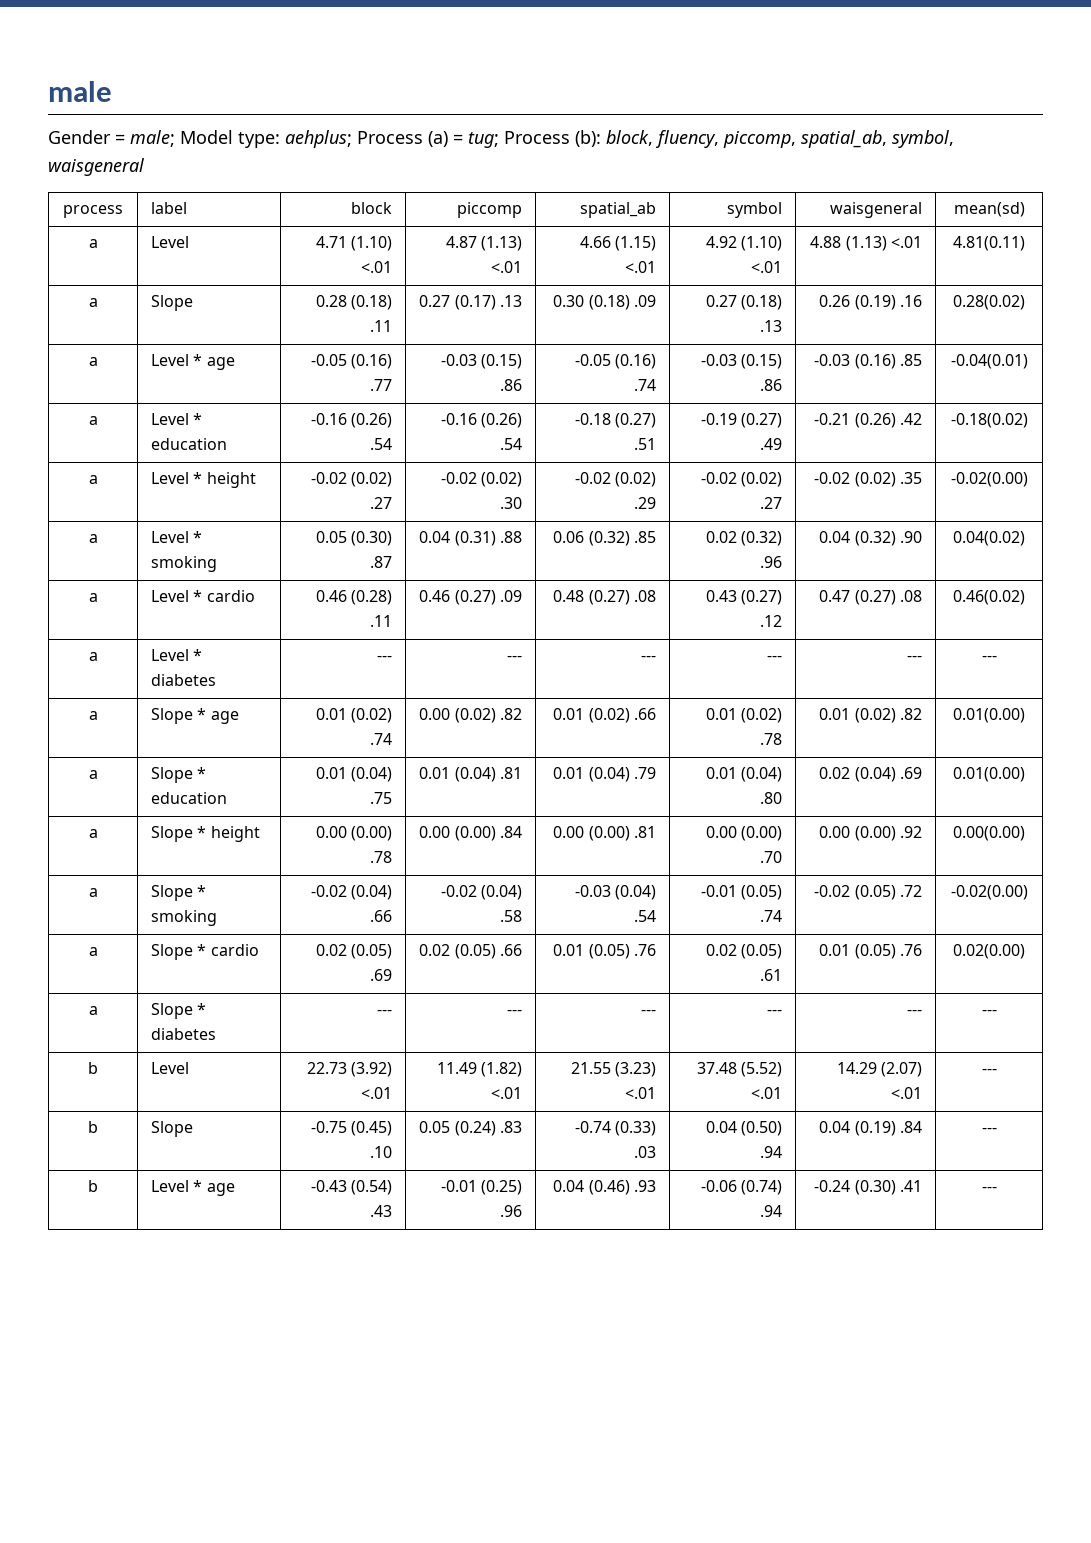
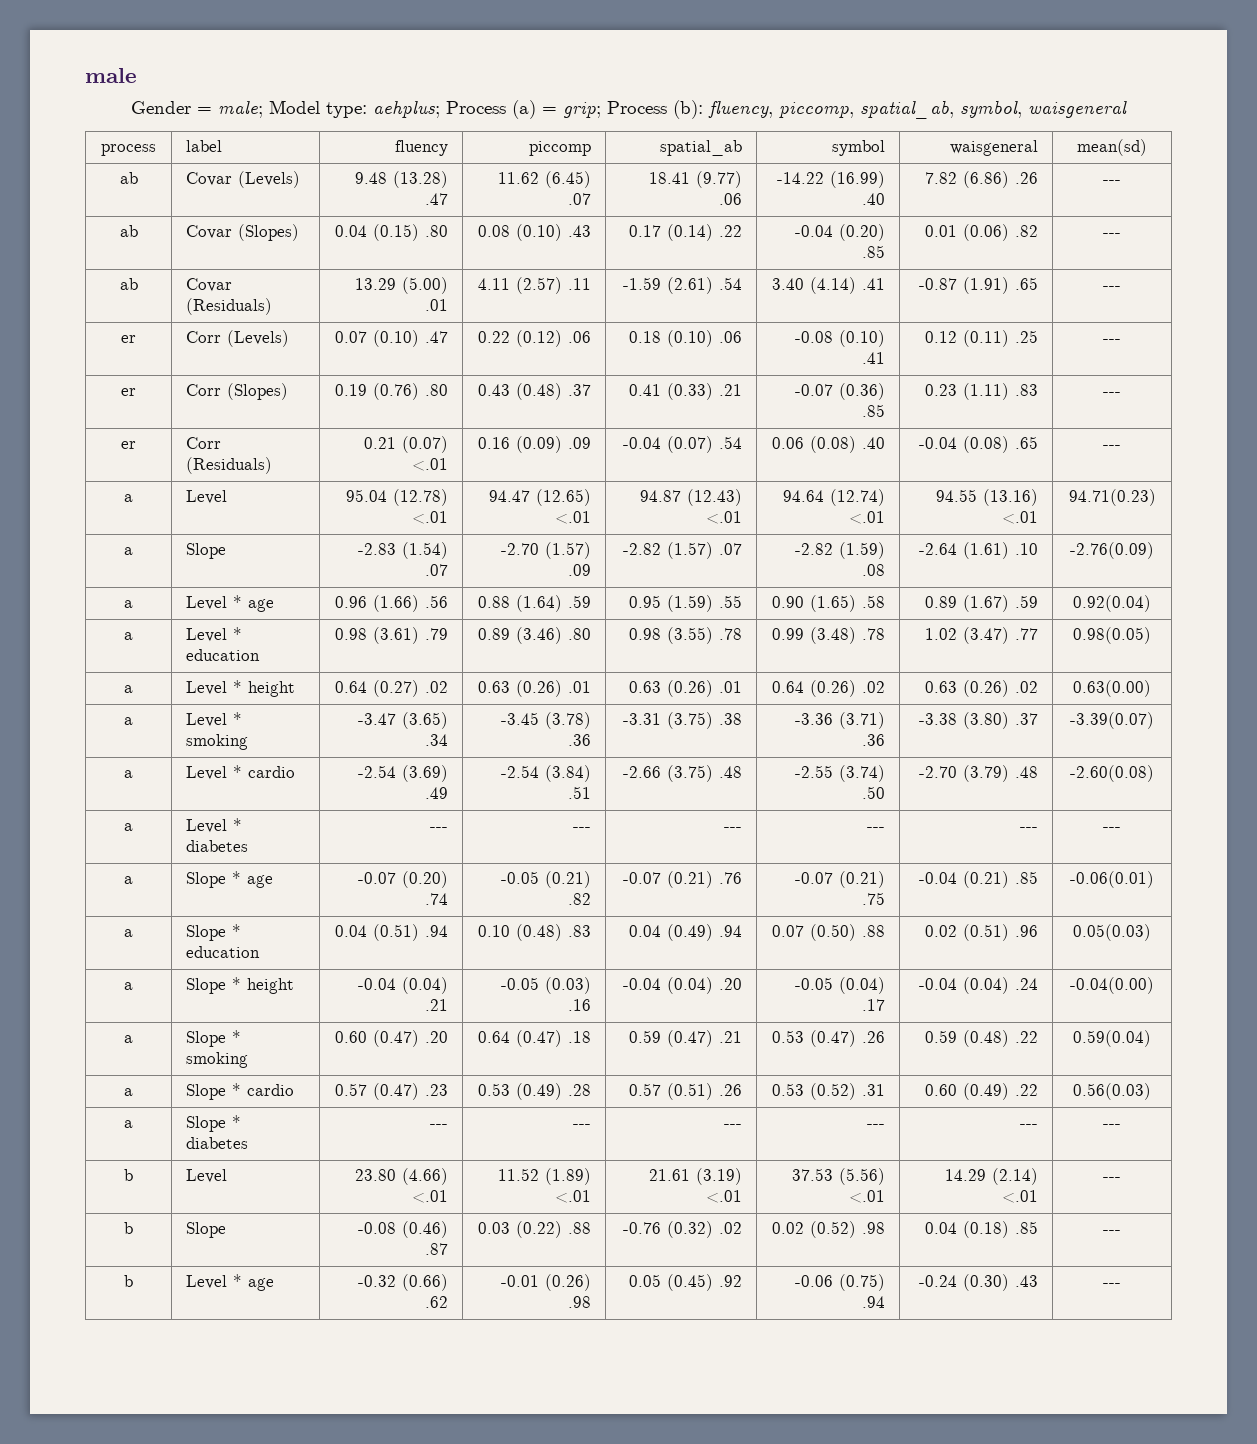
[468,132,499,148] tug; -> [563,102,602,118] grip;
[606,130,653,146] block, -> (704, 109) none
[350,202,392,214] block -> [394,140,448,156] fluency
(1025, 209) none -> [119,172,138,184] [186,171,301,188] [354,171,448,188] [424,193,448,205] [497,171,591,188] [567,193,591,205] [648,171,742,188] [718,193,742,205] [776,171,885,188] [861,193,885,205] [924,171,1038,188] [1103,180,1121,184] [119,225,138,237] [186,224,300,241] [334,224,448,241] [477,224,591,241] [628,224,742,241] [794,224,885,241] [861,245,885,258] [924,224,1038,241] [1103,233,1121,237] [119,278,138,290] [186,278,233,292] [186,298,273,315] [354,277,448,294] [424,299,448,311] [477,277,591,294] [622,277,742,294] [771,277,885,294] [918,277,1038,294] [1103,286,1121,290] [121,335,136,343] [186,330,290,347] [334,330,448,347] [477,330,591,347] [628,330,742,347] [794,330,885,347] [861,352,885,364] [924,330,1038,347] [1103,339,1121,343] [121,388,136,396] [186,383,289,400] [334,383,448,400] [477,383,591,400] [628,383,742,400] [794,383,885,400] [861,404,885,417] [924,383,1038,400] [1103,392,1121,396] [121,441,136,449] [186,437,222,449] [186,457,273,474] [363,436,448,453] [411,458,448,471] [477,436,591,453] [622,436,742,453] [771,436,885,453] [918,436,1038,453] [1103,445,1121,449] // ab | Covar (Levels) | 9.48 (13.28) .47 | 11.62 (6.45) .07 | 18.41 (9.77) .06 | -14.22 (16.99) .40 | 7.82 (6.86) .26 | --- // ab | Covar (Slopes) | 0.04 (0.15) .80 | 0.08 (0.10) .43 | 0.17 (0.14) .22 | -0.04 (0.20) .85 | 0.01 (0.06) .82 | --- // ab | Covar (Residuals) | 13.29 (5.00) .01 | 4.11 (2.57) .11 | -1.59 (2.61) .54 | 3.40 (4.14) .41 | -0.87 (1.91) .65 | --- // er | Corr (Levels) | 0.07 (0.10) .47 | 0.22 (0.12) .06 | 0.18 (0.10) .06 | -0.08 (0.10) .41 | 0.12 (0.11) .25 | --- // er | Corr (Slopes) | 0.19 (0.76) .80 | 0.43 (0.48) .37 | 0.41 (0.33) .21 | -0.07 (0.36) .85 | 0.23 (1.11) .83 | --- // er | Corr (Residuals) | 0.21 (0.07) <.01 | 0.16 (0.09) .09 | -0.04 (0.07) .54 | 0.06 (0.08) .40 | -0.04 (0.08) .65 | ---
[315,236,392,251] [360,261,392,273] [445,236,522,251] [490,261,522,273] [579,236,656,251] [624,261,656,273] [705,236,782,251] [750,261,782,273] [810,236,922,251] [953,236,1025,251] 4.71 (1.10) <.01 | 4.87 (1.13) <.01 | 4.66 (1.15) <.01 | 4.92 (1.10) <.01 | 4.88 (1.13) <.01 | 4.81(0.11) -> [345,489,448,506] [411,511,448,524] [488,489,591,506] [554,511,591,524] [639,489,742,506] [705,511,742,524] [782,489,885,506] [848,511,885,524] [935,489,1038,506] [1001,511,1038,524] [1068,489,1156,506] 95.04 (12.78) <.01 | 94.47 (12.65) <.01 | 94.87 (12.43) <.01 | 94.64 (12.74) <.01 | 94.55 (13.16) <.01 | 94.71(0.23)
[315,295,392,310] [369,320,392,332] [419,295,522,310] [553,295,656,310] [705,295,782,310] [759,320,782,332] [819,295,922,310] [953,295,1025,310] [88,357,98,366] [151,354,235,370] [310,354,392,369] [369,379,392,391] [440,354,522,369] [499,379,522,391] [574,354,656,369] [633,379,656,391] [700,354,782,369] [759,379,782,391] [814,354,922,369] [950,354,1028,369] [88,416,98,425] [151,413,203,425] [151,438,228,450] [310,413,392,428] [369,438,392,450] [440,413,522,428] [499,438,522,450] [574,413,656,428] [633,438,656,450] [700,413,782,428] [759,438,782,450] [814,413,922,428] [950,413,1028,428] [88,475,98,484] [151,472,256,488] [310,472,392,487] [369,497,392,509] [440,472,522,487] [499,497,522,509] [574,472,656,487] [633,497,656,509] [700,472,782,487] [759,497,782,509] [814,472,922,487] [950,472,1028,487] [88,534,98,543] [151,531,203,543] [151,556,218,572] [315,531,392,546] [369,556,392,568] [419,531,522,546] [553,531,656,546] [705,531,782,546] [759,556,782,568] [819,531,922,546] [953,531,1025,546] [88,593,98,602] [151,590,255,602] [315,590,392,605] [369,615,392,627] [419,590,522,605] [553,590,656,605] [705,590,782,605] [759,615,782,627] [819,590,922,605] [953,590,1025,605] 0.28 (0.18) .11 | 0.27 (0.17) .13 | 0.30 (0.18) .09 | 0.27 (0.18) .13 | 0.26 (0.19) .16 | 0.28(0.02) // a | Level * age | -0.05 (0.16) .77 | -0.03 (0.15) .86 | -0.05 (0.16) .74 | -0.03 (0.15) .86 | -0.03 (0.16) .85 | -0.04(0.01) // a | Level * education | -0.16 (0.26) .54 | -0.16 (0.26) .54 | -0.18 (0.27) .51 | -0.19 (0.27) .49 | -0.21 (0.26) .42 | -0.18(0.02) // a | Level * height | -0.02 (0.02) .27 | -0.02 (0.02) .30 | -0.02 (0.02) .29 | -0.02 (0.02) .27 | -0.02 (0.02) .35 | -0.02(0.00) // a | Level * smoking | 0.05 (0.30) .87 | 0.04 (0.31) .88 | 0.06 (0.32) .85 | 0.02 (0.32) .96 | 0.04 (0.32) .90 | 0.04(0.02) // a | Level * cardio | 0.46 (0.28) .11 | 0.46 (0.27) .09 | 0.48 (0.27) .08 | 0.43 (0.27) .12 | 0.47 (0.27) .08 | 0.46(0.02) -> [357,542,448,559] [424,564,448,576] [500,542,591,559] [567,564,591,576] [622,542,742,559] [794,542,885,559] [861,564,885,576] [918,542,1038,559] [1070,542,1154,559] [124,600,133,608] [186,595,275,612] [334,595,448,612] [477,595,591,612] [628,595,742,612] [771,595,885,612] [924,595,1038,612] [1073,595,1151,612] [124,632,133,640] [186,627,243,642] [186,649,261,661] [334,627,448,644] [477,627,591,644] [628,627,742,644] [771,627,885,644] [924,627,1038,644] [1073,627,1151,644] [124,685,133,693] [186,680,296,697] [334,680,448,697] [477,680,591,697] [628,680,742,697] [771,680,885,697] [924,680,1038,697] [1073,680,1151,697] [124,717,133,725] [186,712,243,727] [186,734,249,750] [357,712,448,729] [424,734,448,746] [500,712,591,729] [567,734,591,746] [622,712,742,729] [794,712,885,729] [861,734,885,746] [918,712,1038,729] [1070,712,1154,729] [124,770,133,778] [186,765,296,780] [357,765,448,782] [424,787,448,799] [500,765,591,782] [567,786,591,799] [622,765,742,782] [794,765,885,782] [861,786,885,799] [918,765,1038,782] [1070,765,1154,782] -2.83 (1.54) .07 | -2.70 (1.57) .09 | -2.82 (1.57) .07 | -2.82 (1.59) .08 | -2.64 (1.61) .10 | -2.76(0.09) // a | Level * age | 0.96 (1.66) .56 | 0.88 (1.64) .59 | 0.95 (1.59) .55 | 0.90 (1.65) .58 | 0.89 (1.67) .59 | 0.92(0.04) // a | Level * education | 0.98 (3.61) .79 | 0.89 (3.46) .80 | 0.98 (3.55) .78 | 0.99 (3.48) .78 | 1.02 (3.47) .77 | 0.98(0.05) // a | Level * height | 0.64 (0.27) .02 | 0.63 (0.26) .01 | 0.63 (0.26) .01 | 0.64 (0.26) .02 | 0.63 (0.26) .02 | 0.63(0.00) // a | Level * smoking | -3.47 (3.65) .34 | -3.45 (3.78) .36 | -3.31 (3.75) .38 | -3.36 (3.71) .36 | -3.38 (3.80) .37 | -3.39(0.07) // a | Level * cardio | -2.54 (3.69) .49 | -2.54 (3.84) .51 | -2.66 (3.75) .48 | -2.55 (3.74) .50 | -2.70 (3.79) .48 | -2.60(0.08)
[315,708,392,723] [369,733,392,745] [419,708,522,723] [553,708,656,723] [705,708,782,723] [759,733,782,745] [819,708,922,723] [953,708,1025,723] [88,770,98,779] [151,767,207,783] [151,792,228,804] [315,767,392,782] [369,792,392,804] [419,767,522,782] [553,767,656,782] [705,767,782,782] [759,792,782,804] [819,767,922,782] [953,767,1025,782] [88,829,98,838] [151,826,260,842] [315,826,392,841] [369,851,392,863] [419,826,522,841] [553,826,656,841] [705,826,782,841] [759,851,782,863] [819,826,922,841] [953,826,1025,841] [88,888,98,897] [151,885,207,901] [151,910,218,926] [310,885,392,900] [369,910,392,922] [440,885,522,900] [499,910,522,922] [574,885,656,900] [633,910,656,922] [700,885,782,900] [759,910,782,922] [814,885,922,900] [950,885,1028,900] [88,947,98,956] [151,944,259,960] [315,944,392,959] [369,969,392,981] [419,944,522,959] [553,944,656,959] [705,944,782,959] [759,969,782,981] [819,944,922,959] [953,944,1025,959] 0.01 (0.02) .74 | 0.00 (0.02) .82 | 0.01 (0.02) .66 | 0.01 (0.02) .78 | 0.01 (0.02) .82 | 0.01(0.00) // a | Slope * education | 0.01 (0.04) .75 | 0.01 (0.04) .81 | 0.01 (0.04) .79 | 0.01 (0.04) .80 | 0.02 (0.04) .69 | 0.01(0.00) // a | Slope * height | 0.00 (0.00) .78 | 0.00 (0.00) .84 | 0.00 (0.00) .81 | 0.00 (0.00) .70 | 0.00 (0.00) .92 | 0.00(0.00) // a | Slope * smoking | -0.02 (0.04) .66 | -0.02 (0.04) .58 | -0.03 (0.04) .54 | -0.01 (0.05) .74 | -0.02 (0.05) .72 | -0.02(0.00) // a | Slope * cardio | 0.02 (0.05) .69 | 0.02 (0.05) .66 | 0.01 (0.05) .76 | 0.02 (0.05) .61 | 0.01 (0.05) .76 | 0.02(0.00) -> [357,871,448,888] [424,893,448,905] [500,871,591,888] [567,893,591,905] [622,871,742,888] [794,871,885,888] [861,892,885,905] [918,871,1038,888] [1070,871,1154,888] [124,929,133,937] [186,924,242,941] [186,946,261,958] [334,924,448,941] [477,924,591,941] [628,924,742,941] [771,924,885,941] [924,924,1038,941] [1073,924,1151,941] [124,982,133,990] [186,977,295,994] [357,977,448,994] [424,999,448,1011] [500,977,591,994] [567,999,591,1011] [622,977,742,994] [794,977,885,994] [861,999,885,1011] [918,977,1038,994] [1070,977,1154,994] [124,1035,133,1043] [186,1030,242,1047] [186,1052,249,1068] [334,1030,448,1047] [477,1030,591,1047] [628,1030,742,1047] [771,1030,885,1047] [924,1030,1038,1047] [1073,1030,1151,1047] [124,1088,133,1096] [186,1083,295,1100] [334,1083,448,1100] [477,1083,591,1100] [628,1083,742,1100] [771,1083,885,1100] [924,1083,1038,1100] [1073,1083,1151,1100] -0.07 (0.20) .74 | -0.05 (0.21) .82 | -0.07 (0.21) .76 | -0.07 (0.21) .75 | -0.04 (0.21) .85 | -0.06(0.01) // a | Slope * education | 0.04 (0.51) .94 | 0.10 (0.48) .83 | 0.04 (0.49) .94 | 0.07 (0.50) .88 | 0.02 (0.51) .96 | 0.05(0.03) // a | Slope * height | -0.04 (0.04) .21 | -0.05 (0.03) .16 | -0.04 (0.04) .20 | -0.05 (0.04) .17 | -0.04 (0.04) .24 | -0.04(0.00) // a | Slope * smoking | 0.60 (0.47) .20 | 0.64 (0.47) .18 | 0.59 (0.47) .21 | 0.53 (0.47) .26 | 0.59 (0.48) .22 | 0.59(0.04) // a | Slope * cardio | 0.57 (0.47) .23 | 0.53 (0.49) .28 | 0.57 (0.51) .26 | 0.53 (0.52) .31 | 0.60 (0.49) .22 | 0.56(0.03)
[306,1062,392,1077] [360,1087,392,1099] [436,1062,522,1077] [490,1087,522,1099] [570,1062,656,1077] [624,1087,656,1099] [696,1062,782,1077] 22.73 (3.92) <.01 | 11.49 (1.82) <.01 | 21.55 (3.23) <.01 | 37.48 (5.52) -> [354,1168,448,1185] [411,1190,448,1203] [497,1168,591,1185] [554,1190,591,1203] [648,1168,742,1185] [705,1190,742,1203] [791,1168,885,1185] 23.80 (4.66) <.01 | 11.52 (1.89) <.01 | 21.61 (3.19) <.01 | 37.53 (5.56)
[880,1062,922,1077] (2.07) -> [991,1168,1038,1185] (2.14)
[310,1121,392,1136] [369,1146,392,1158] [419,1121,522,1136] [574,1121,656,1136] [633,1146,656,1158] [705,1121,782,1136] [759,1146,782,1158] [819,1121,922,1136] -0.75 (0.45) .10 | 0.05 (0.24) .83 | -0.74 (0.33) .03 | 0.04 (0.50) .94 | 0.04 (0.19) .84 -> [357,1221,448,1238] [424,1243,448,1255] [477,1221,591,1238] [622,1221,742,1238] [771,1221,885,1238] [924,1221,1038,1238] -0.08 (0.46) .87 | 0.03 (0.22) .88 | -0.76 (0.32) .02 | 0.02 (0.52) .98 | 0.04 (0.18) .85
[310,1180,392,1195] [369,1205,392,1217] [440,1180,522,1195] [499,1205,522,1217] [553,1180,656,1195] -0.43 (0.54) .43 | -0.01 (0.25) .96 | 0.04 (0.46) .93 -> [357,1274,448,1291] [424,1296,448,1308] [500,1274,591,1291] [567,1296,591,1308] [628,1274,742,1291] -0.32 (0.66) .62 | -0.01 (0.26) .98 | 0.05 (0.45) .92
[740,1180,782,1195] (0.74) -> [838,1274,885,1291] (0.75)
[899,1180,922,1192] .41 -> [1014,1275,1038,1287] .43

